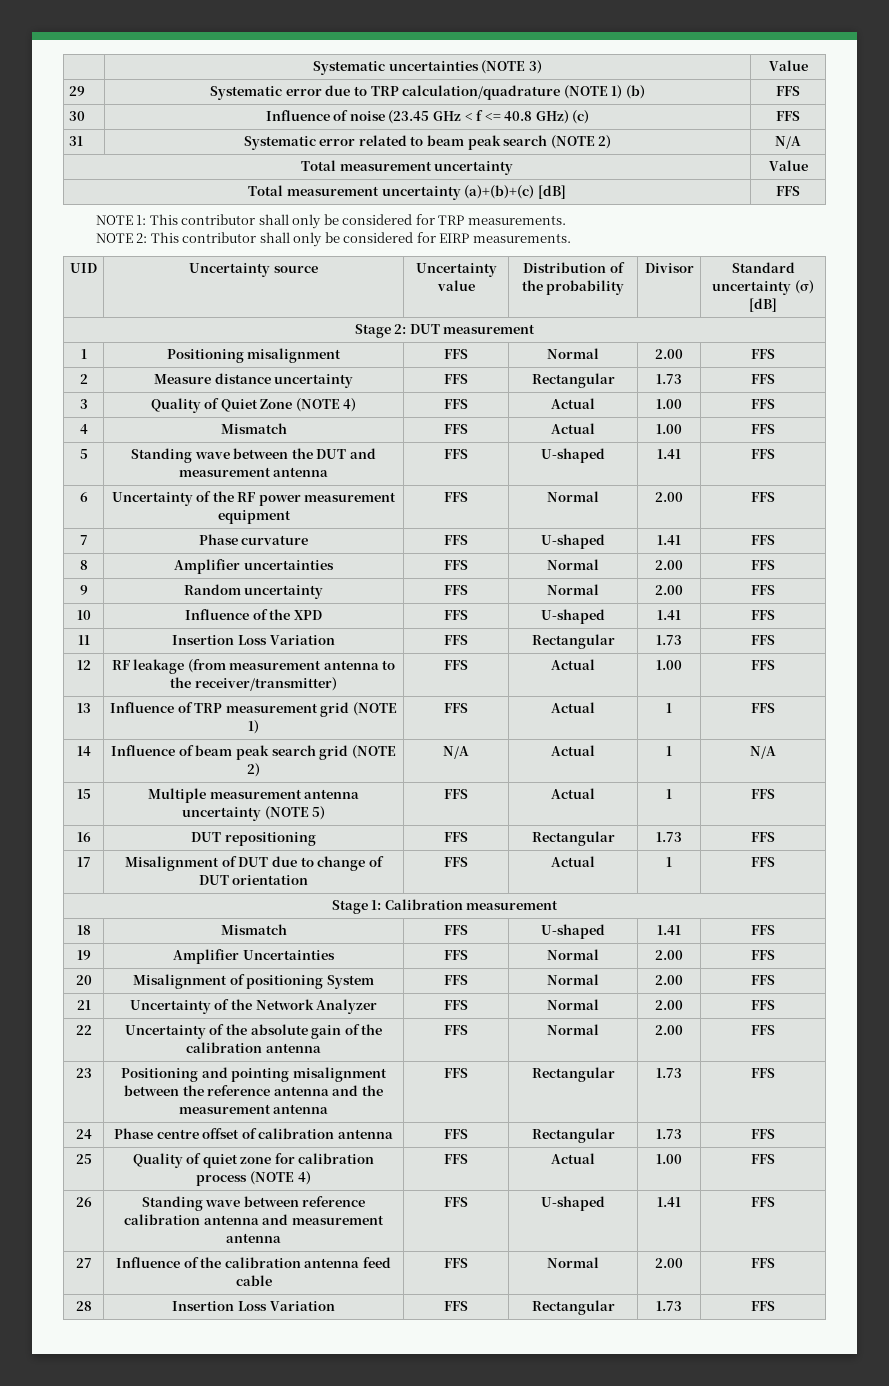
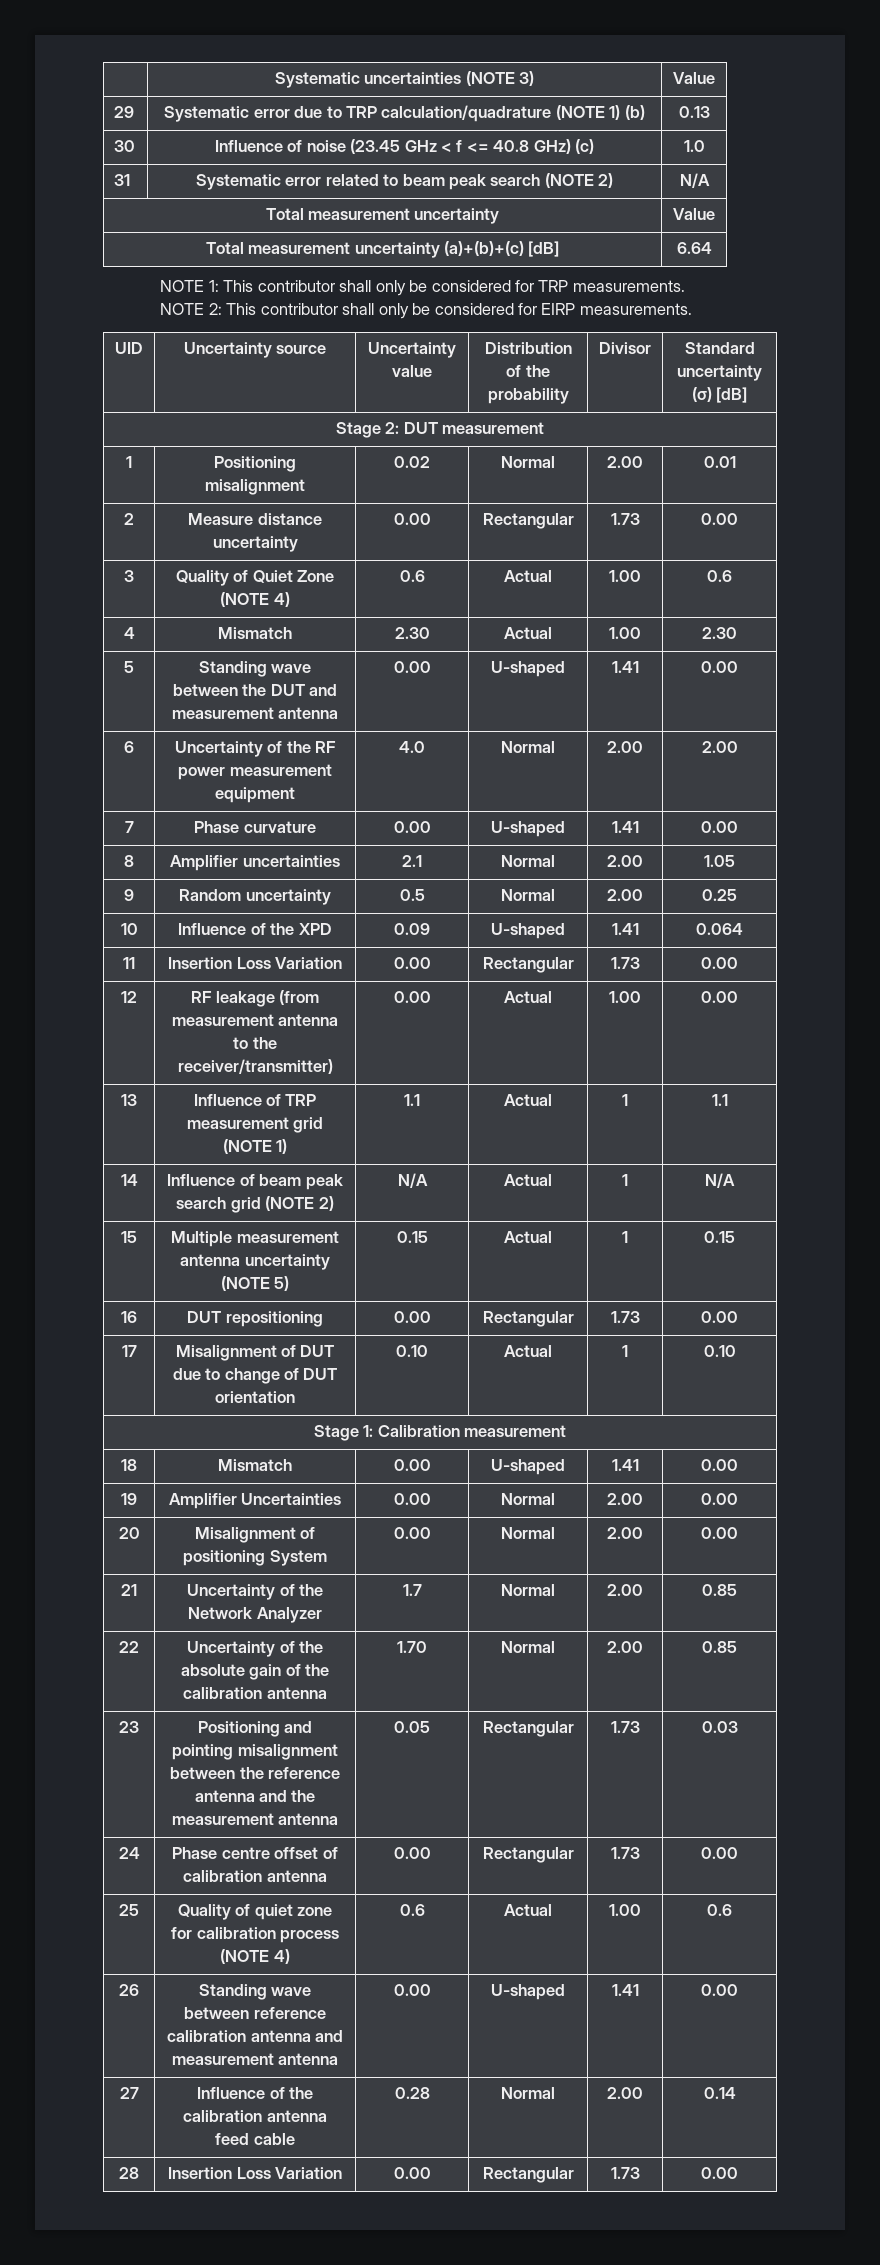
[776,86,800,96] FFS -> [678,106,710,118] 0.13
[776,111,800,121] FFS -> [683,140,705,152] 1.0
[776,186,800,196] FFS -> [676,242,712,254] 6.64
[444,349,468,359] [547,348,599,359] [655,349,683,359] [751,349,775,359] FFS | Normal | 2.00 | FFS -> [394,456,430,468] [501,456,555,468] [607,456,643,468] [703,456,736,468] 0.02 | Normal | 2.00 | 0.01
[444,374,468,384] [531,373,615,388] [656,374,682,384] [751,374,775,384] FFS | Rectangular | 1.73 | FFS -> [393,513,431,525] [482,513,574,529] [610,513,640,525] [701,513,738,525] 0.00 | Rectangular | 1.73 | 0.00
[444,399,468,409] [551,398,595,409] [656,399,682,409] [751,399,775,409] FFS | Actual | 1.00 | FFS -> [399,570,425,582] [504,570,552,582] [609,570,641,582] [707,570,732,582] 0.6 | Actual | 1.00 | 0.6
[444,424,468,434] [551,423,595,434] [656,424,682,434] [751,424,775,434] FFS | Actual | 1.00 | FFS -> [394,627,430,639] [504,627,552,639] [609,627,641,639] [702,627,737,639] 2.30 | Actual | 1.00 | 2.30
[444,449,468,459] [541,448,605,463] [657,449,681,459] [751,449,775,459] FFS | U-shaped | 1.41 | FFS -> [393,661,431,673] [491,661,565,677] [611,661,639,673] [701,661,738,673] 0.00 | U-shaped | 1.41 | 0.00
[444,492,468,502] [547,491,599,502] [655,492,683,502] [751,492,775,502] FFS | Normal | 2.00 | FFS -> [399,741,425,753] [501,741,555,753] [607,741,643,753] [701,741,738,753] 4.0 | Normal | 2.00 | 2.00
[444,535,468,545] [541,534,605,549] [657,535,681,545] [751,535,775,545] FFS | U-shaped | 1.41 | FFS -> [393,821,431,833] [491,821,565,837] [611,821,639,833] [701,821,738,833] 0.00 | U-shaped | 1.41 | 0.00
[444,560,468,570] [547,559,599,570] [655,560,683,570] [751,560,775,570] FFS | Normal | 2.00 | FFS -> [402,855,422,867] [501,855,555,867] [607,855,643,867] [704,855,735,867] 2.1 | Normal | 2.00 | 1.05
[444,585,468,595] [547,584,599,595] [655,585,683,595] [751,585,775,595] FFS | Normal | 2.00 | FFS -> [399,889,425,901] [501,889,555,901] [607,889,643,901] [702,889,737,901] 0.5 | Normal | 2.00 | 0.25
[444,610,468,620] [541,609,605,624] [657,610,681,620] [751,610,775,620] FFS | U-shaped | 1.41 | FFS -> [394,923,430,935] [491,923,565,939] [611,923,639,935] [696,923,743,935] 0.09 | U-shaped | 1.41 | 0.064
[444,635,468,645] [531,634,615,649] [656,635,682,645] [751,635,775,645] FFS | Rectangular | 1.73 | FFS -> [393,957,431,969] [482,957,574,973] [610,957,640,969] [701,957,738,969] 0.00 | Rectangular | 1.73 | 0.00
[444,660,468,670] [551,659,595,670] [656,660,682,670] [751,660,775,670] FFS | Actual | 1.00 | FFS -> [393,991,431,1003] [504,991,552,1003] [609,991,641,1003] [701,991,738,1003] 0.00 | Actual | 1.00 | 0.00
[444,703,468,713] [551,702,595,713] [666,703,672,713] [751,703,775,713] FFS | Actual | 1 | FFS -> [404,1094,420,1106] [504,1094,552,1106] [622,1094,628,1106] [711,1094,728,1106] 1.1 | Actual | 1 | 1.1
[444,789,468,799] [551,788,595,799] [666,789,672,799] [751,789,775,799] FFS | Actual | 1 | FFS -> [396,1231,428,1243] [504,1231,552,1243] [622,1231,628,1243] [704,1231,735,1243] 0.15 | Actual | 1 | 0.15
[444,832,468,842] [531,831,615,846] [656,832,682,842] [751,832,775,842] FFS | Rectangular | 1.73 | FFS -> [393,1311,431,1323] [482,1311,574,1327] [610,1311,640,1323] [701,1311,738,1323] 0.00 | Rectangular | 1.73 | 0.00
[444,857,468,867] [551,856,595,867] [666,857,672,867] [751,857,775,867] FFS | Actual | 1 | FFS -> [396,1345,428,1357] [504,1345,552,1357] [622,1345,628,1357] [703,1345,736,1357] 0.10 | Actual | 1 | 0.10
[444,925,468,935] [541,924,605,939] [657,925,681,935] [751,925,775,935] FFS | U-shaped | 1.41 | FFS -> [393,1459,431,1471] [491,1459,565,1475] [611,1459,639,1471] [701,1459,738,1471] 0.00 | U-shaped | 1.41 | 0.00
[444,950,468,960] [547,949,599,960] [655,950,683,960] [751,950,775,960] FFS | Normal | 2.00 | FFS -> [393,1493,431,1505] [501,1493,555,1505] [607,1493,643,1505] [701,1493,738,1505] 0.00 | Normal | 2.00 | 0.00
[444,975,468,985] [547,974,599,985] [655,975,683,985] [751,975,775,985] FFS | Normal | 2.00 | FFS -> [393,1527,431,1539] [501,1527,555,1539] [607,1527,643,1539] [701,1527,738,1539] 0.00 | Normal | 2.00 | 0.00
[444,1000,468,1010] [547,999,599,1010] [655,1000,683,1010] [751,1000,775,1010] FFS | Normal | 2.00 | FFS -> [402,1584,422,1596] [501,1584,555,1596] [607,1584,643,1596] [702,1584,737,1596] 1.7 | Normal | 2.00 | 0.85
[444,1025,468,1035] [547,1024,599,1035] [655,1025,683,1035] [751,1025,775,1035] FFS | Normal | 2.00 | FFS -> [397,1641,427,1653] [501,1641,555,1653] [607,1641,643,1653] [702,1641,737,1653] 1.70 | Normal | 2.00 | 0.85
[444,1068,468,1078] [531,1067,615,1082] [656,1068,682,1078] [751,1068,775,1078] FFS | Rectangular | 1.73 | FFS -> [394,1721,430,1733] [482,1721,574,1737] [610,1721,640,1733] [701,1721,738,1733] 0.05 | Rectangular | 1.73 | 0.03
[444,1129,468,1139] [531,1128,615,1143] [656,1129,682,1139] [751,1129,775,1139] FFS | Rectangular | 1.73 | FFS -> [393,1847,431,1859] [482,1847,574,1863] [610,1847,640,1859] [701,1847,738,1859] 0.00 | Rectangular | 1.73 | 0.00
[444,1154,468,1164] [551,1153,595,1164] [656,1154,682,1164] [751,1154,775,1164] FFS | Actual | 1.00 | FFS -> [399,1904,425,1916] [504,1904,552,1916] [609,1904,641,1916] [707,1904,732,1916] 0.6 | Actual | 1.00 | 0.6
[444,1197,468,1207] [541,1196,605,1211] [657,1197,681,1207] [751,1197,775,1207] FFS | U-shaped | 1.41 | FFS -> [393,1984,431,1996] [491,1984,565,2000] [611,1984,639,1996] [701,1984,738,1996] 0.00 | U-shaped | 1.41 | 0.00
[444,1258,468,1268] [547,1257,599,1268] [655,1258,683,1268] [751,1258,775,1268] FFS | Normal | 2.00 | FFS -> [394,2087,430,2099] [501,2087,555,2099] [607,2087,643,2099] [703,2087,736,2099] 0.28 | Normal | 2.00 | 0.14
[444,1301,468,1311] [531,1300,615,1315] [656,1301,682,1311] [751,1301,775,1311] FFS | Rectangular | 1.73 | FFS -> [393,2167,431,2179] [482,2167,574,2183] [610,2167,640,2179] [701,2167,738,2179] 0.00 | Rectangular | 1.73 | 0.00

